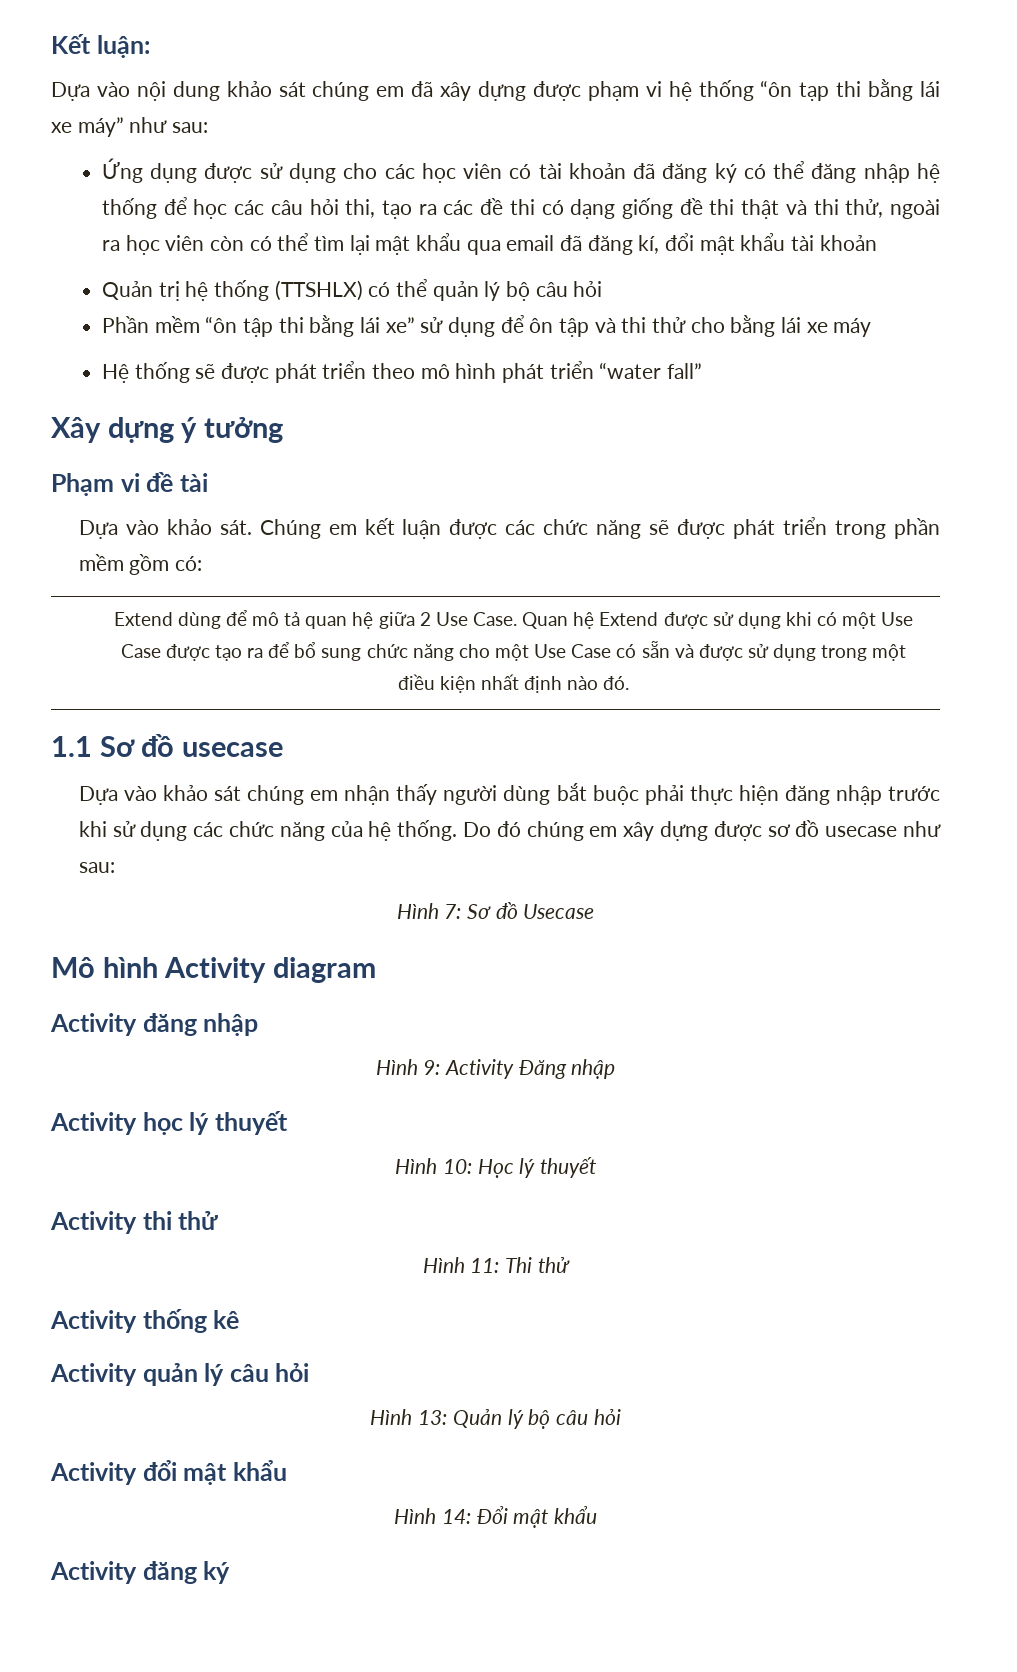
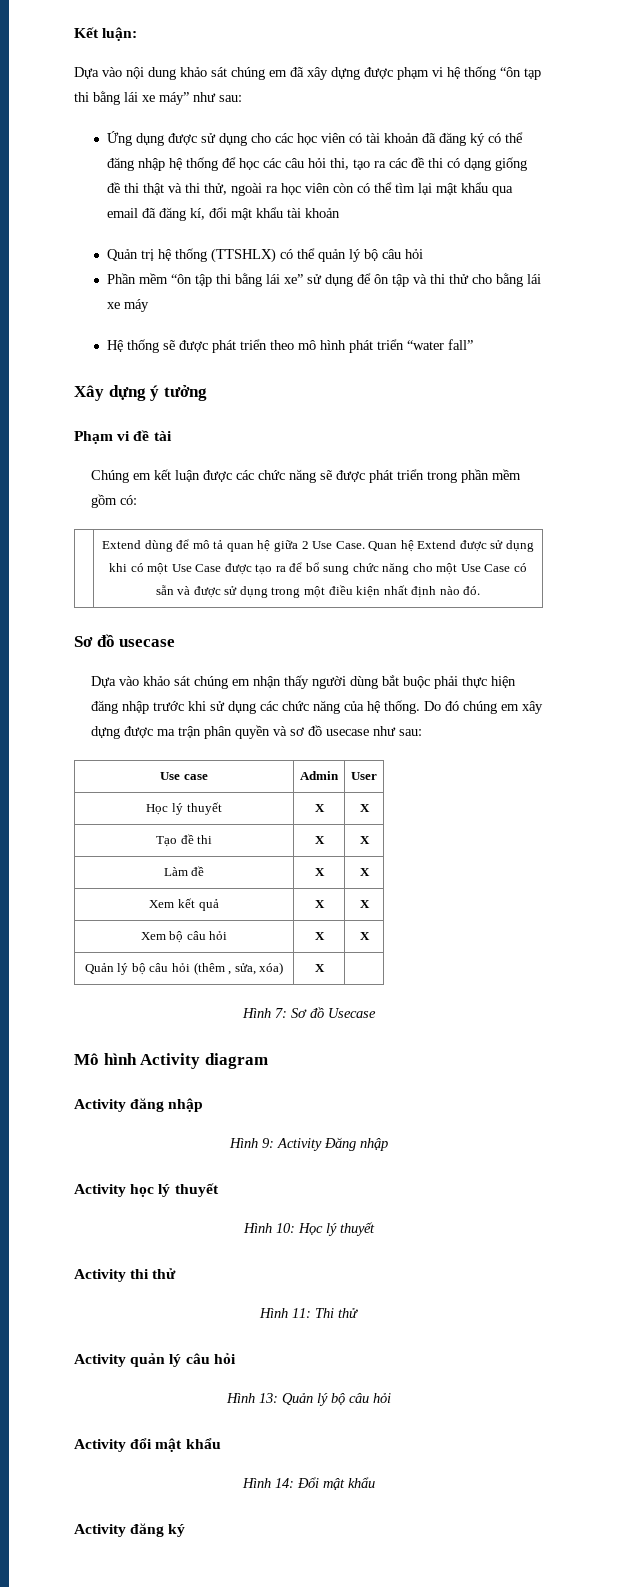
[78,519,252,539] Dựa vào khảo sát. -> (172, 436) none
[51,736,92,757] 1.1 -> (481, 590) none
(762, 831) none -> [156,725,287,739] ma trận phân quyền và
(115, 867) none -> [160,772,208,780] [300,771,339,780] [351,772,377,780] [146,802,222,815] [314,804,325,812] [359,804,370,812] [155,834,213,847] [314,836,325,844] [359,836,370,844] [163,866,205,876] [314,868,325,876] [359,868,370,876] [149,898,219,911] [314,900,325,908] [359,900,370,908] [140,931,228,943] [314,932,325,940] [359,932,370,940] [84,962,284,975] [314,964,325,972] // Use case | Admin | User // Học lý thuyết | X | X // Tạo đề thi | X | X // Làm đề | X | X // Xem kết quả | X | X // Xem bộ câu hỏi | X | X // Quản lý bộ câu hỏi (thêm , sửa, xóa) | X |
[50,1309,240,1333] // Activity thống kê -> (358, 1313) none

